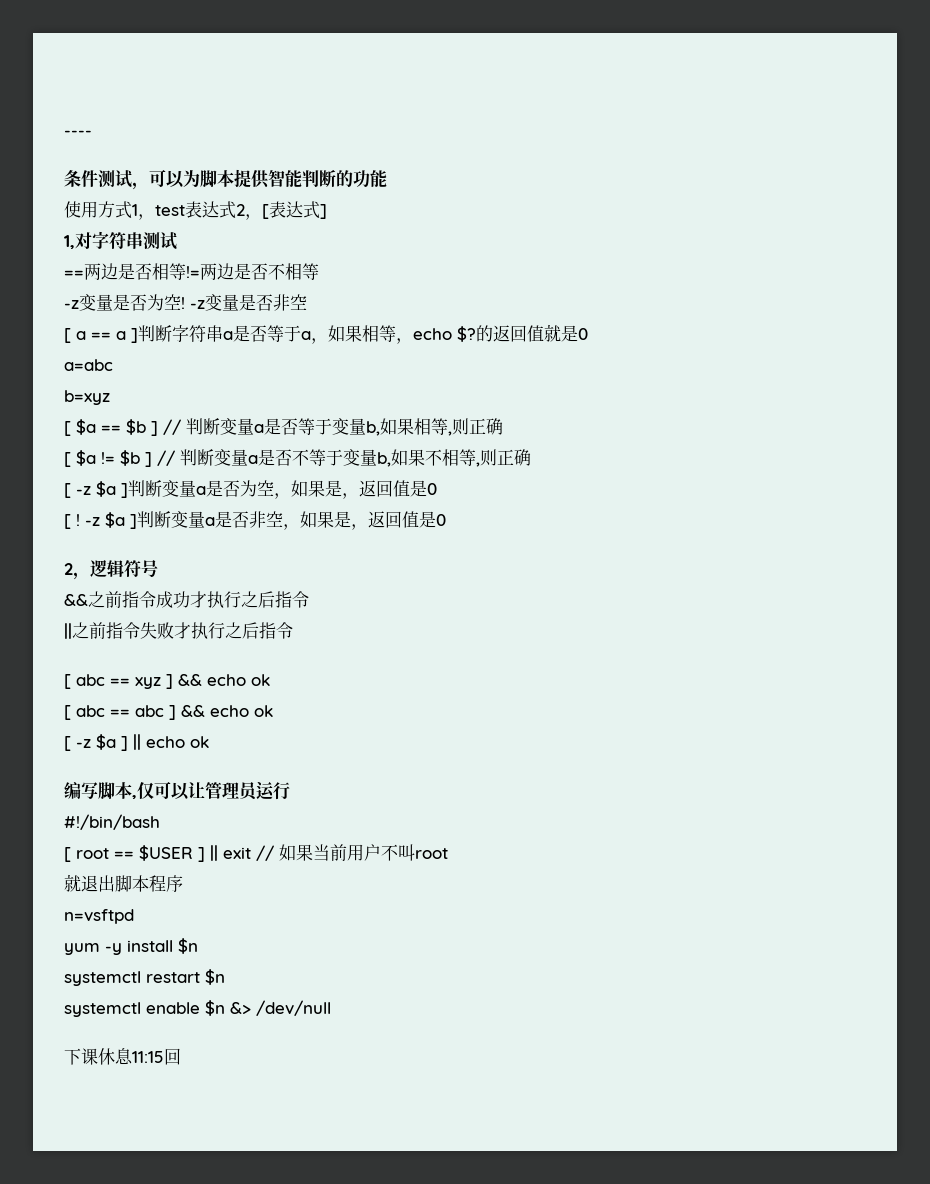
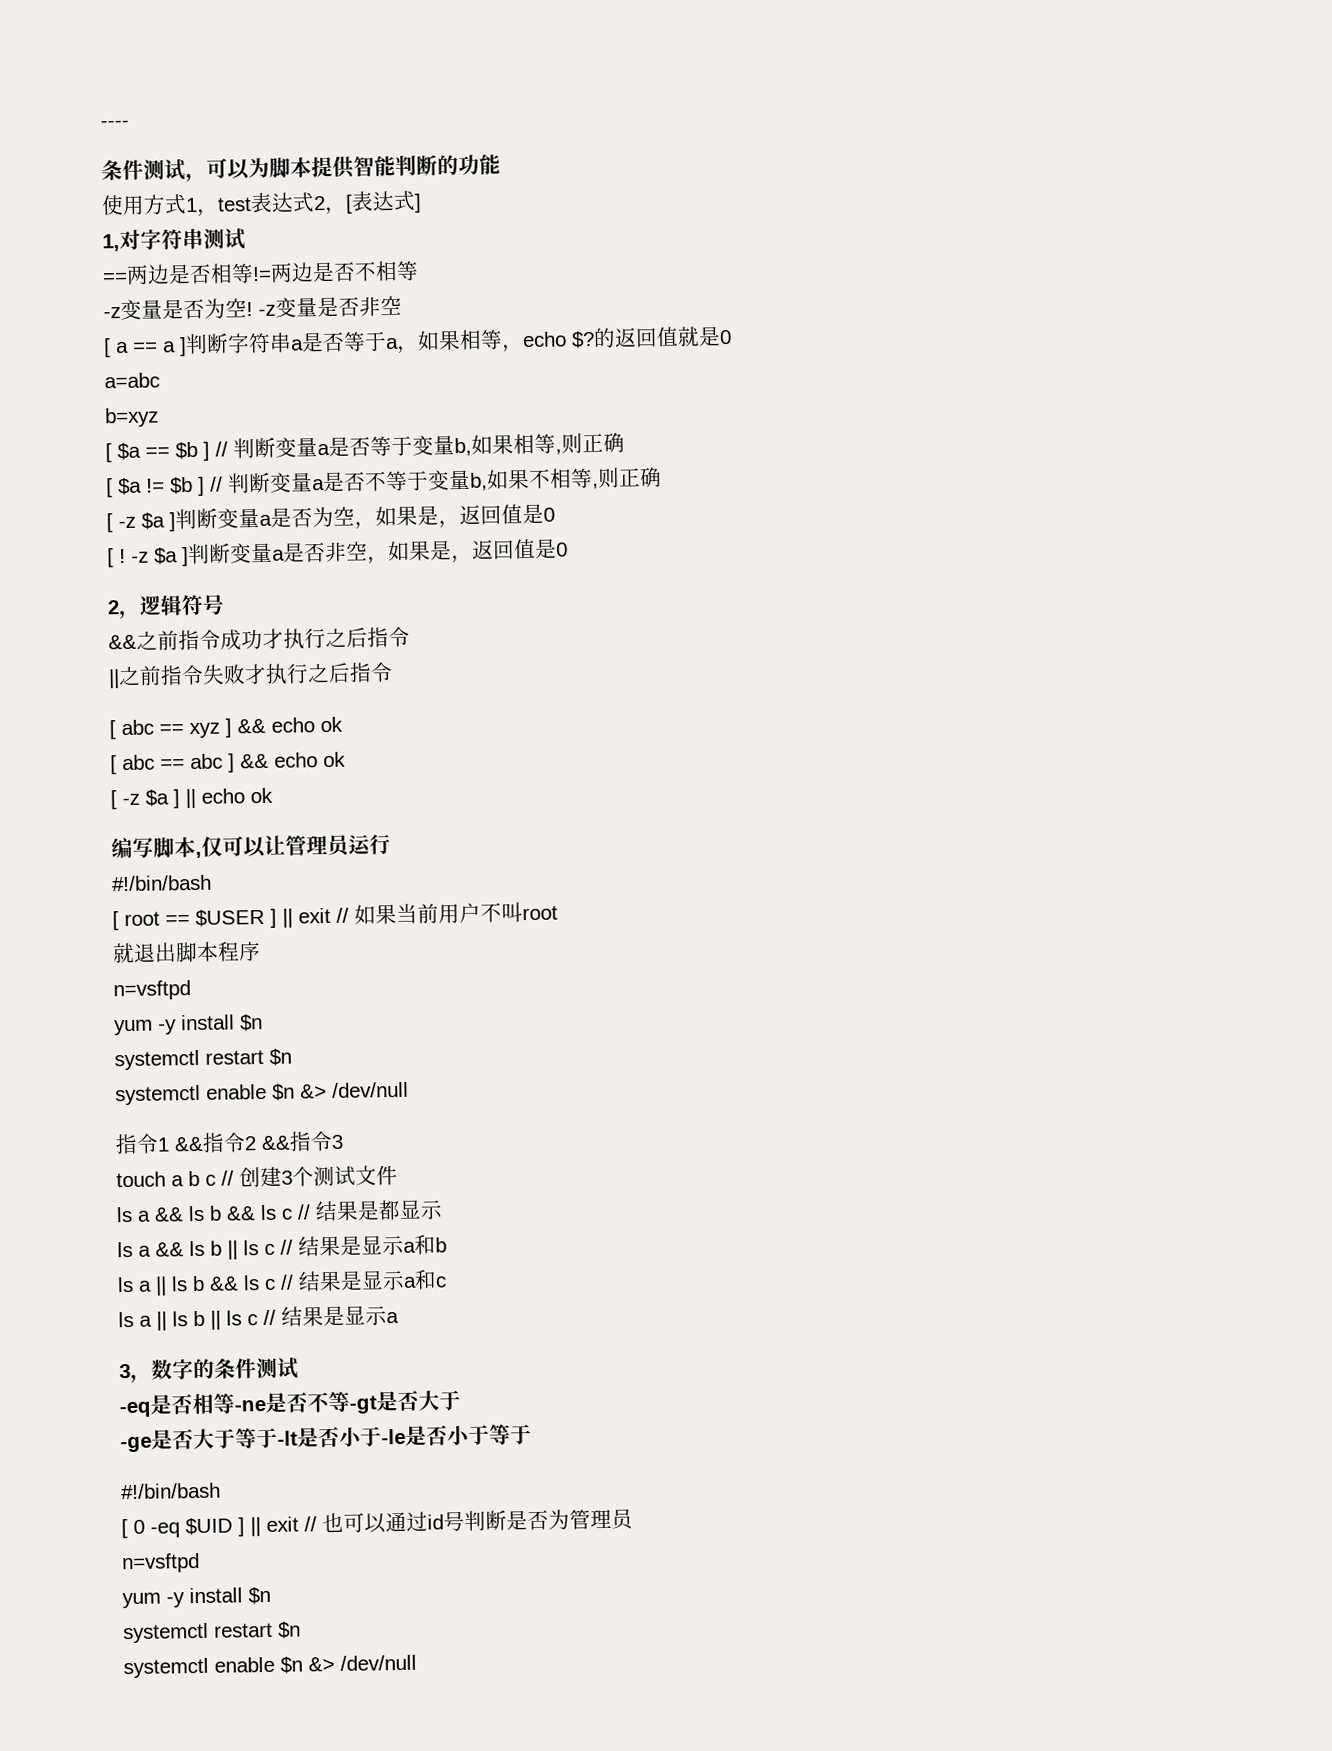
[64,1048,181,1065] 下课休息11:15回 -> [115,1130,344,1155] [116,1165,398,1188] [116,1199,443,1223] [117,1234,447,1260] [117,1269,447,1296] [118,1305,399,1331] [119,1357,299,1384] [119,1390,461,1418] [120,1424,532,1453] [120,1482,221,1500] [121,1508,634,1539] [122,1553,200,1574] [122,1586,271,1609] [123,1621,301,1644] [123,1654,417,1679] 指令1 &&指令2 &&指令3 // touch a b c // 创建3个测试文件 // ls a && ls b && ls c // 结果是都显示 // ls a && ls b || ls c // 结果是显示a和b // ls a || ls b && ls c // 结果是显示a和c // ls a || ls b || ls c // 结果是显示a // 3，数字的条件测试 // -eq是否相等-ne是否不等-gt是否大于 // -ge是否大于等于-lt是否小于-le是否小于等于 // #!/bin/bash // [ 0 -eq $UID ] || exit // 也可以通过id号判断是否为管理员 // n=vsftpd // yum -y install $n // systemctl restart $n // systemctl enable $n &> /dev/null

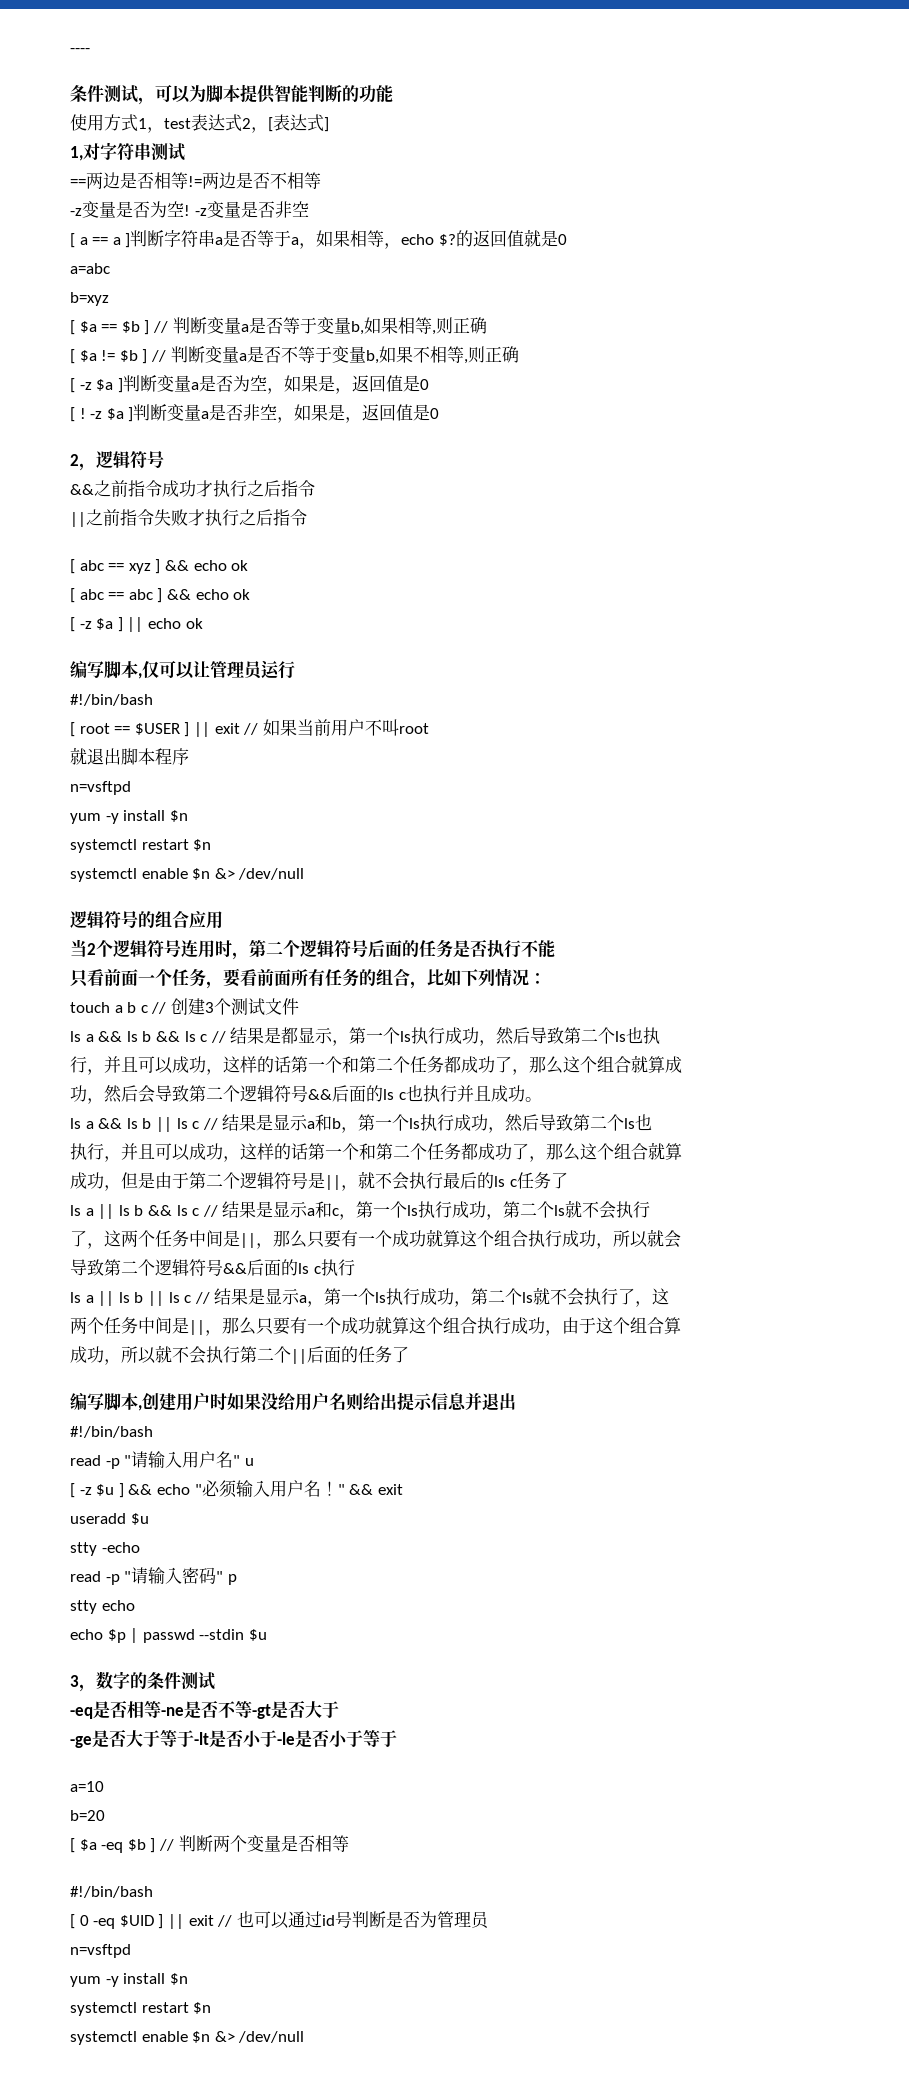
[115,1130,344,1155] 指令1 &&指令2 &&指令3 -> [70,910,223,929] [70,939,555,960] [70,968,546,989] 逻辑符号的组合应用 // 当2个逻辑符号连用时，第二个逻辑符号后面的任务是否执行不能 // 只看前面一个任务，要看前面所有任务的组合，比如下列情况：
(443, 1210) none -> [332,1027,661,1046] [70,1055,682,1075] [70,1085,542,1104] ，第一个ls执行成功，然后导致第二个ls也执 // 行，并且可以成功，这样的话第一个和第二个任务都成功了，那么这个组合就算成 // 功，然后会导致第二个逻辑符号&&后面的ls c也执行并且成功。
(447, 1245) none -> [341,1114,653,1133] [70,1142,682,1162] [70,1171,568,1191] ，第一个ls执行成功，然后导致第二个ls也 // 执行，并且可以成功，这样的话第一个和第二个任务都成功了，那么这个组合就算 // 成功，但是由于第二个逻辑符号是||，就不会执行最后的ls c任务了
(447, 1282) none -> [339,1200,651,1220] [70,1229,681,1249] [70,1259,355,1276] ，第一个ls执行成功，第二个ls就不会执行 // 了，这两个任务中间是||，那么只要有一个成功就算这个组合执行成功，所以就会 // 导致第二个逻辑符号&&后面的ls c执行
(399, 1318) none -> [307,1287,670,1307] [70,1316,681,1336] [70,1345,409,1365] [70,1392,516,1411] [70,1426,153,1438] [70,1451,254,1469] [70,1480,403,1498] [70,1513,149,1525] [70,1542,140,1556] [70,1567,237,1585] [70,1600,135,1614] [70,1628,267,1643] ，第一个ls执行成功，第二个ls就不会执行了，这 // 两个任务中间是||，那么只要有一个成功就算这个组合执行成功，由于这个组合算 // 成功，所以就不会执行第二个||后面的任务了 // 编写脚本,创建用户时如果没给用户名则给出提示信息并退出 // #!/bin/bash // read -p "请输入用户名" u // [ -z $u ] && echo "必须输入用户名！" && exit // useradd $u // stty -echo // read -p "请输入密码" p // stty echo // echo $p | passwd --stdin $u
(532, 1434) none -> [70,1781,104,1792] [70,1810,105,1821] [70,1835,349,1853] // a=10 // b=20 // [ $a -eq $b ] // 判断两个变量是否相等

